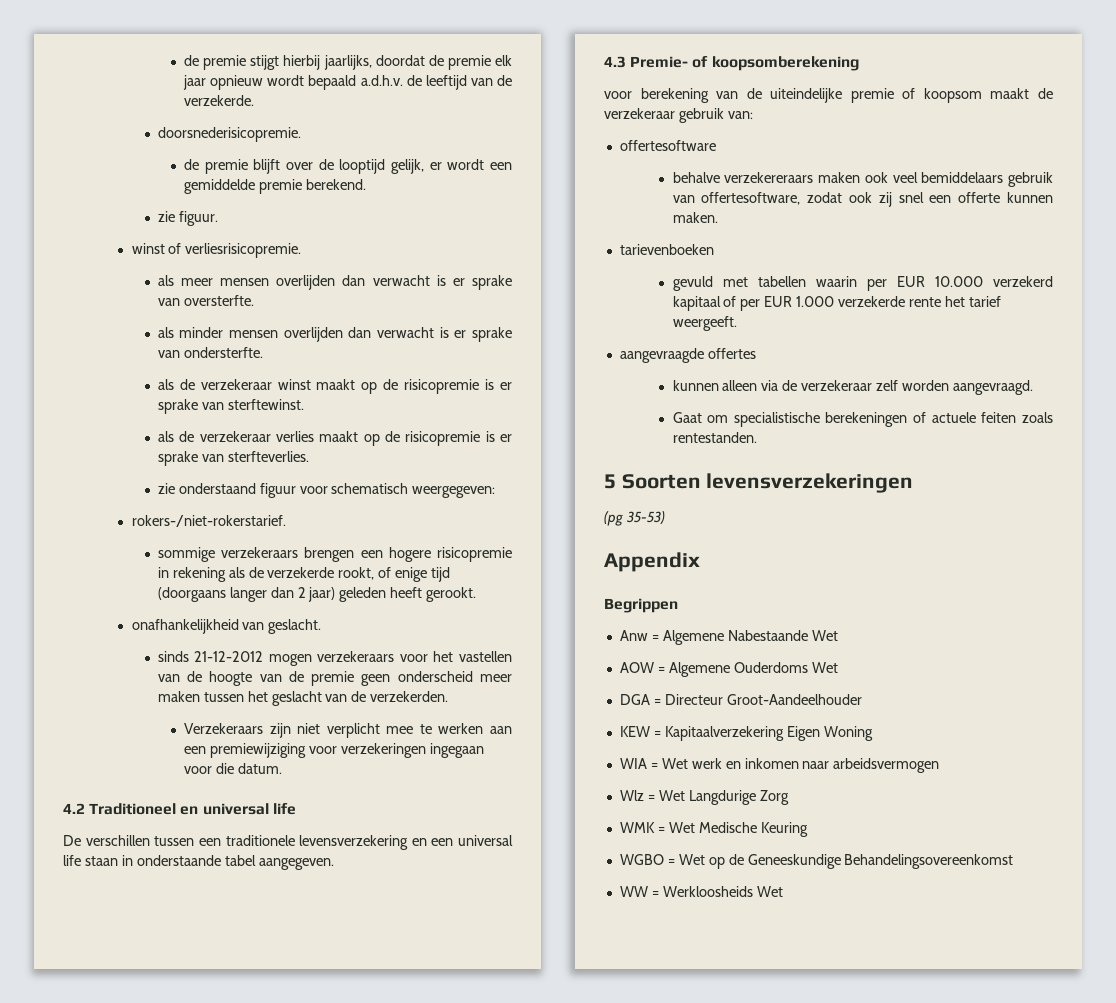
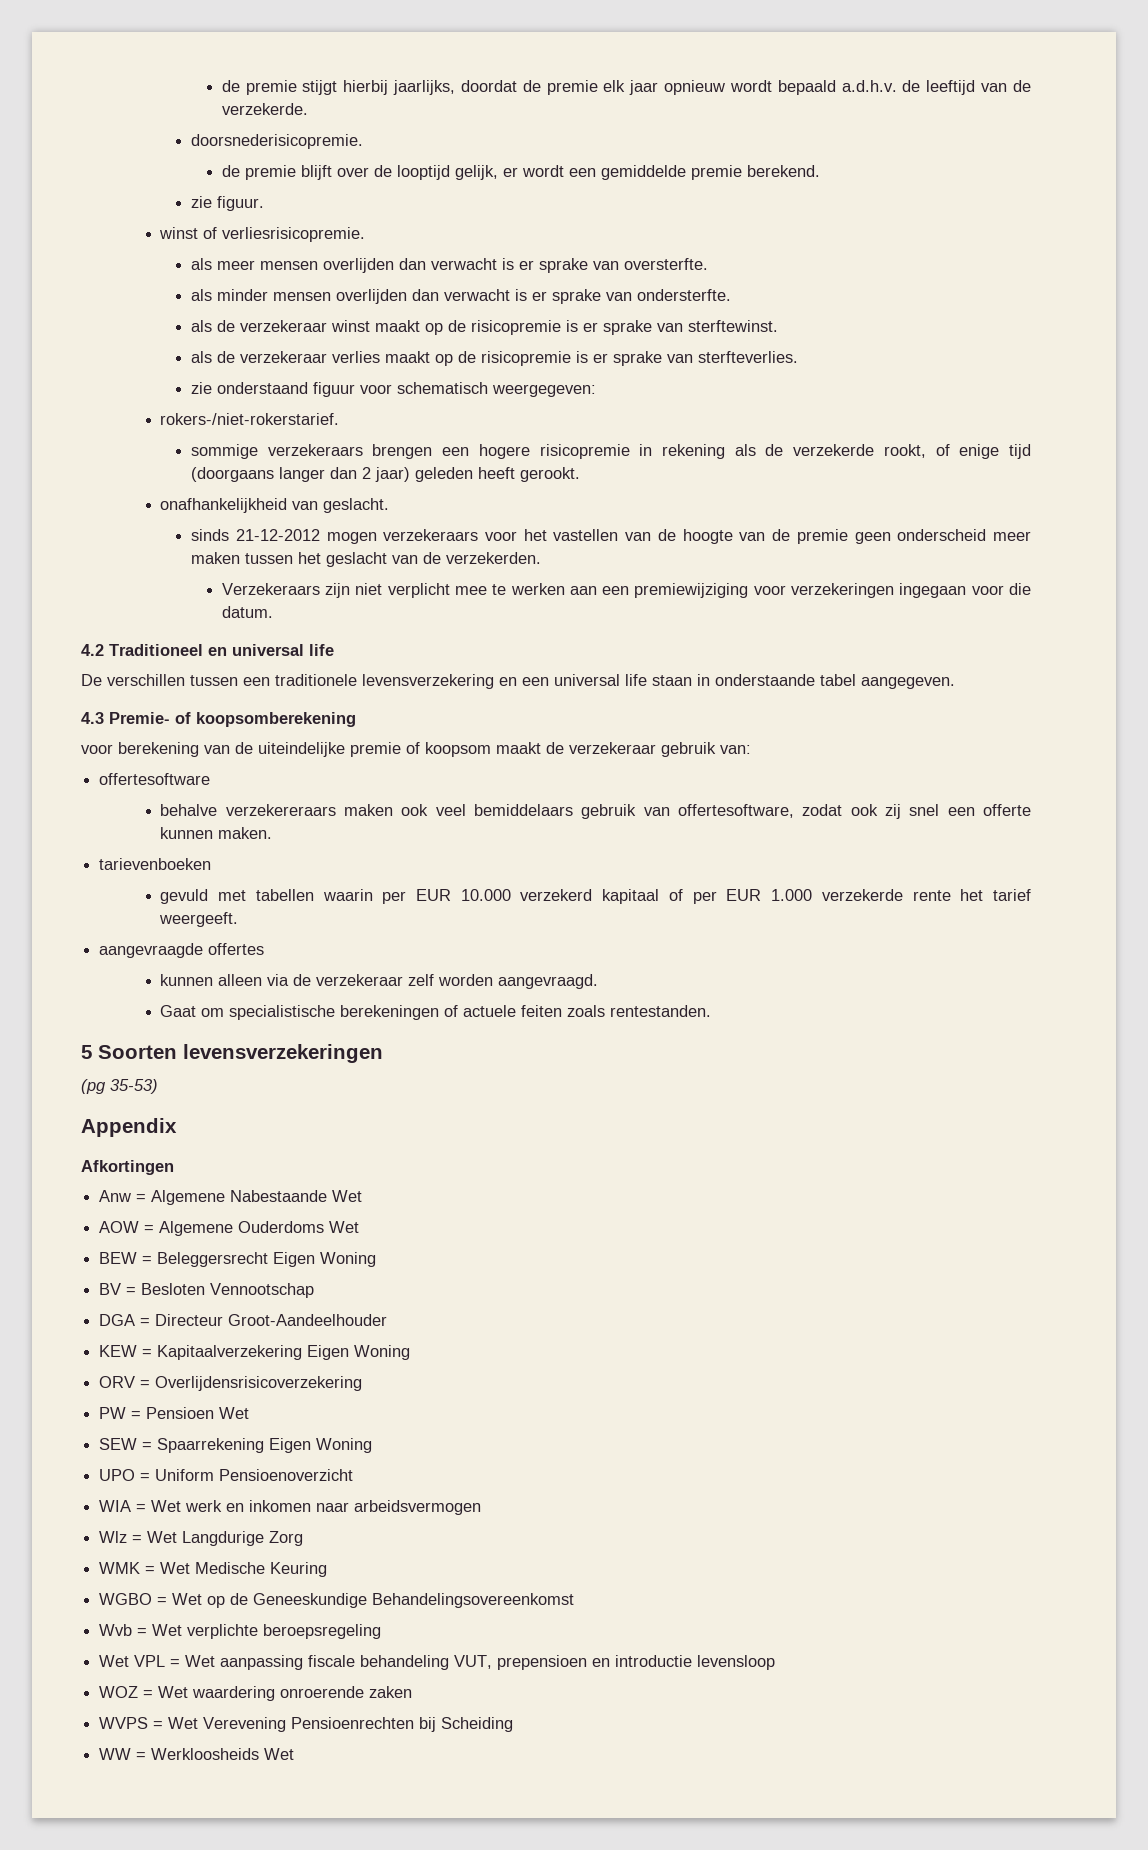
[604,598,678,613] Begrippen -> [81,1160,174,1175] Afkortingen
(838, 667) none -> [99,1252,377,1267] [99,1283,315,1298] // BEW = Beleggersrecht Eigen Woning // BV = Besloten Vennootschap
(873, 733) none -> [99,1376,363,1391] [99,1407,250,1419] [99,1438,373,1453] [99,1469,354,1481] // ORV = Overlijdensrisicoverzekering // PW = Pensioen Wet // SEW = Spaarrekening Eigen Woning // UPO = Uniform Pensioenoverzicht
(1014, 861) none -> [99,1624,382,1639] [99,1655,776,1670] [99,1686,413,1701] [99,1717,514,1732] // Wvb = Wet verplichte beroepsregeling // Wet VPL = Wet aanpassing fiscale behandeling VUT, prepensioen en introductie levensloop // WOZ = Wet waardering onroerende zaken // WVPS = Wet Verevening Pensioenrechten bij Scheiding

